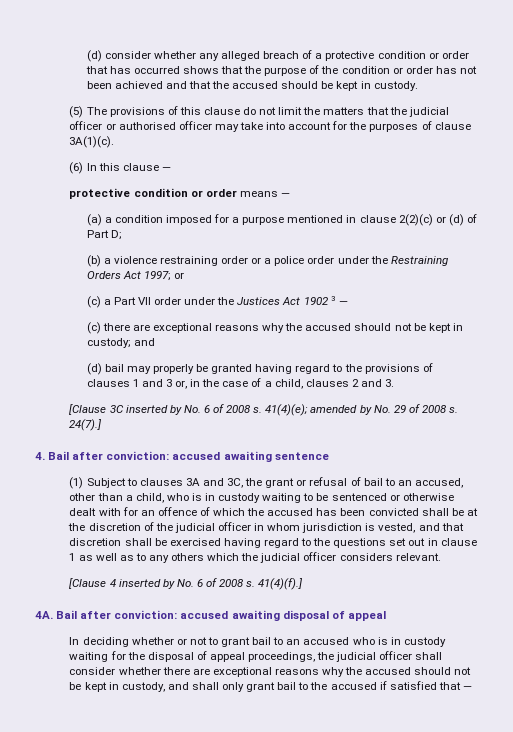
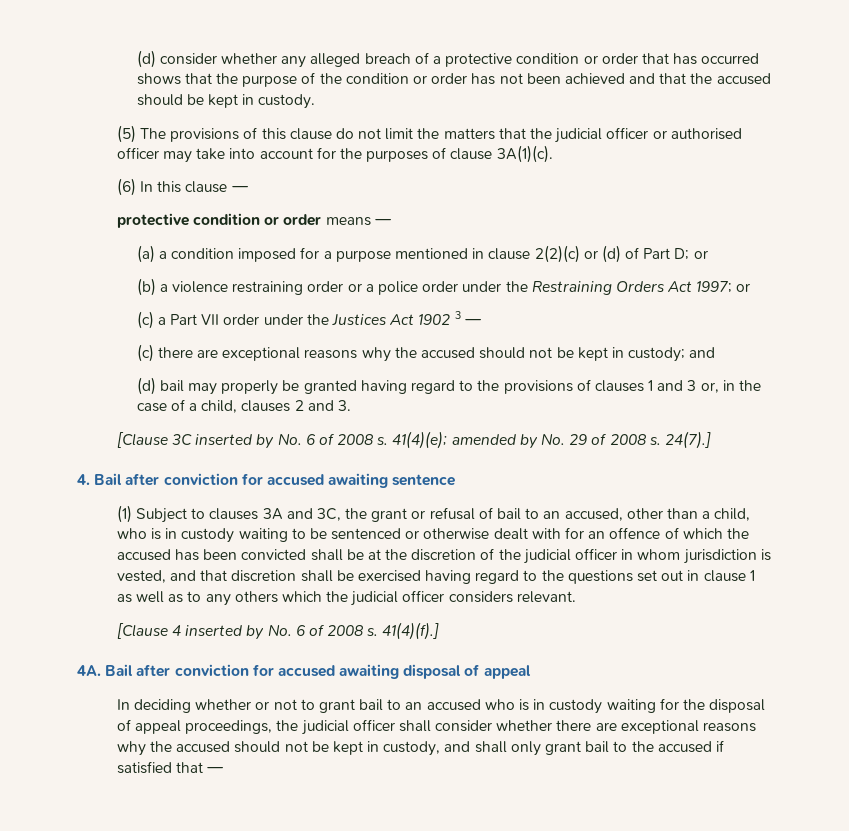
(122, 235) none -> [693,250,708,259] or
[106,451,170,460] conviction: -> [163,473,263,485] conviction for
[114,610,178,619] conviction: -> [174,664,274,676] conviction for

